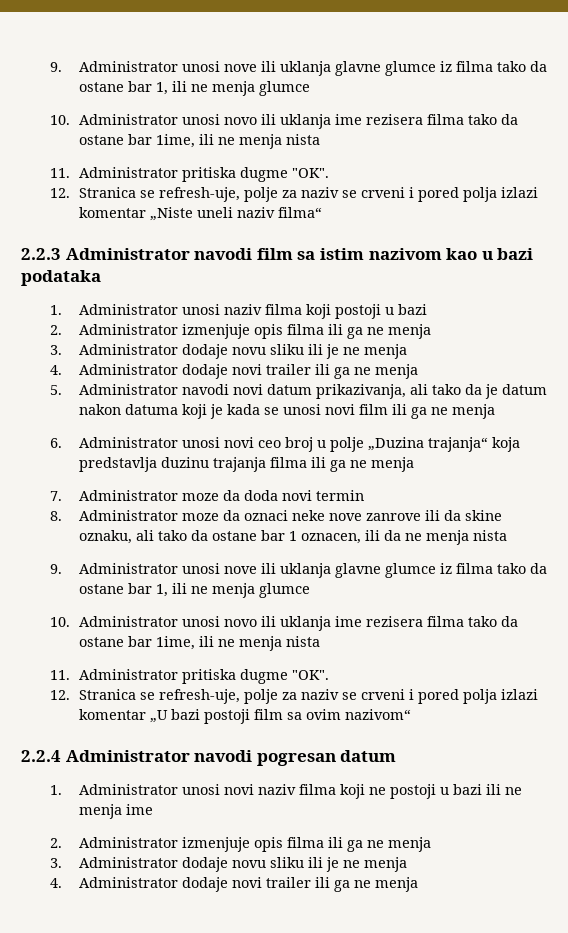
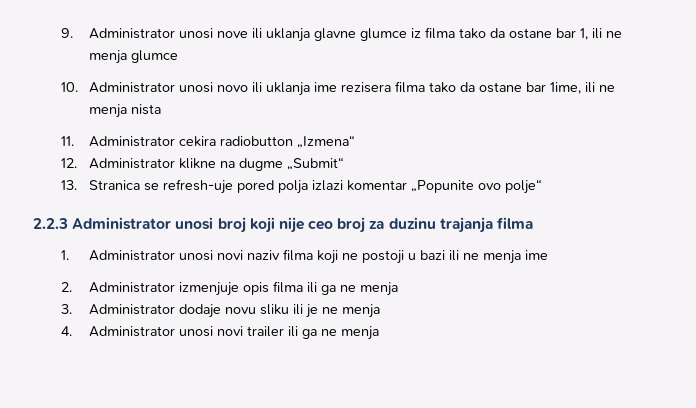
[181,167,329,182] [49,187,538,202] [78,207,322,221] [21,248,534,260] [21,270,101,286] [49,304,427,319] [49,324,431,339] [49,344,407,359] [49,364,418,379] [49,384,547,399] [78,404,495,419] [49,437,520,452] [78,457,414,472] [49,490,364,501] [49,510,502,521] [78,530,507,545] [49,563,547,578] [78,583,310,598] [49,616,518,631] [78,636,320,651] [49,669,329,684] [49,689,538,704] [78,709,411,724] [21,750,397,766] pritiska dugme "OK". // 12. Stranica se refresh-uje, polje za naziv se crveni i pored polja izlazi komentar „Niste uneli naziv filma“ // 2.2.3 Administrator navodi film sa istim nazivom kao u bazi podataka // 1. Administrator unosi naziv filma koji postoji u bazi // 2. Administrator izmenjuje opis filma ili ga ne menja // 3. Administrator dodaje novu sliku ili je ne menja // 4. Administrator dodaje novi trailer ili ga ne menja // 5. Administrator navodi novi datum prikazivanja, ali tako da je datum nakon datuma koji je kada se unosi novi film ili ga ne menja // 6. Administrator unosi novi ceo broj u polje „Duzina trajanja“ koja predstavlja duzinu trajanja filma ili ga ne menja // 7. Administrator moze da doda novi termin // 8. Administrator moze da oznaci neke nove zanrove ili da skine oznaku, ali tako da ostane bar 1 oznacen, ili da ne menja nista // 9. Administrator unosi nove ili uklanja glavne glumce iz filma tako da ostane bar 1, ili ne menja glumce // 10. Administrator unosi novo ili uklanja ime rezisera filma tako da ostane bar 1ime, ili ne menja nista // 11. Administrator pritiska dugme "OK". // 12. Stranica se refresh-uje, polje za naziv se crveni i pored polja izlazi komentar „U bazi postoji film sa ovim nazivom“ // 2.2.4 Administrator navodi pogresan datum -> [179,135,356,148] [61,157,345,171] [61,179,543,194] [33,217,534,233] cekira radiobutton „Izmena“ // 12. Administrator klikne na dugme „Submit“ // 13. Stranica se refresh-uje pored polja izlazi komentar „Popunite ovo polje“ // 2.2.3 Administrator unosi broj koji nije ceo broj za duzinu trajanja filma
[181,877,228,892] dodaje -> [179,326,214,337] unosi

